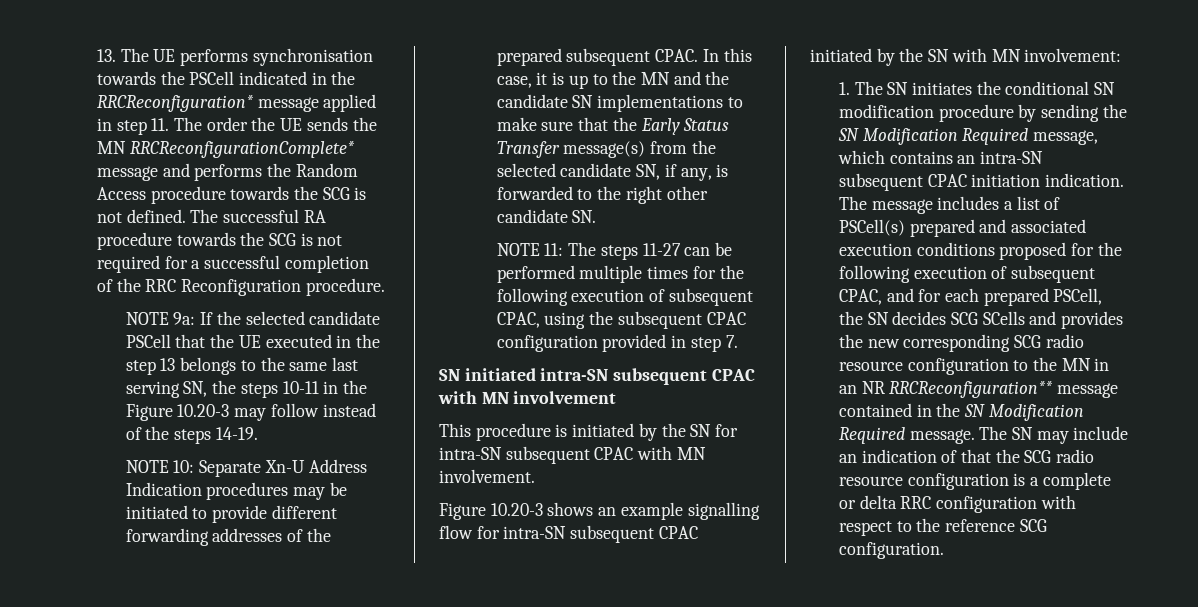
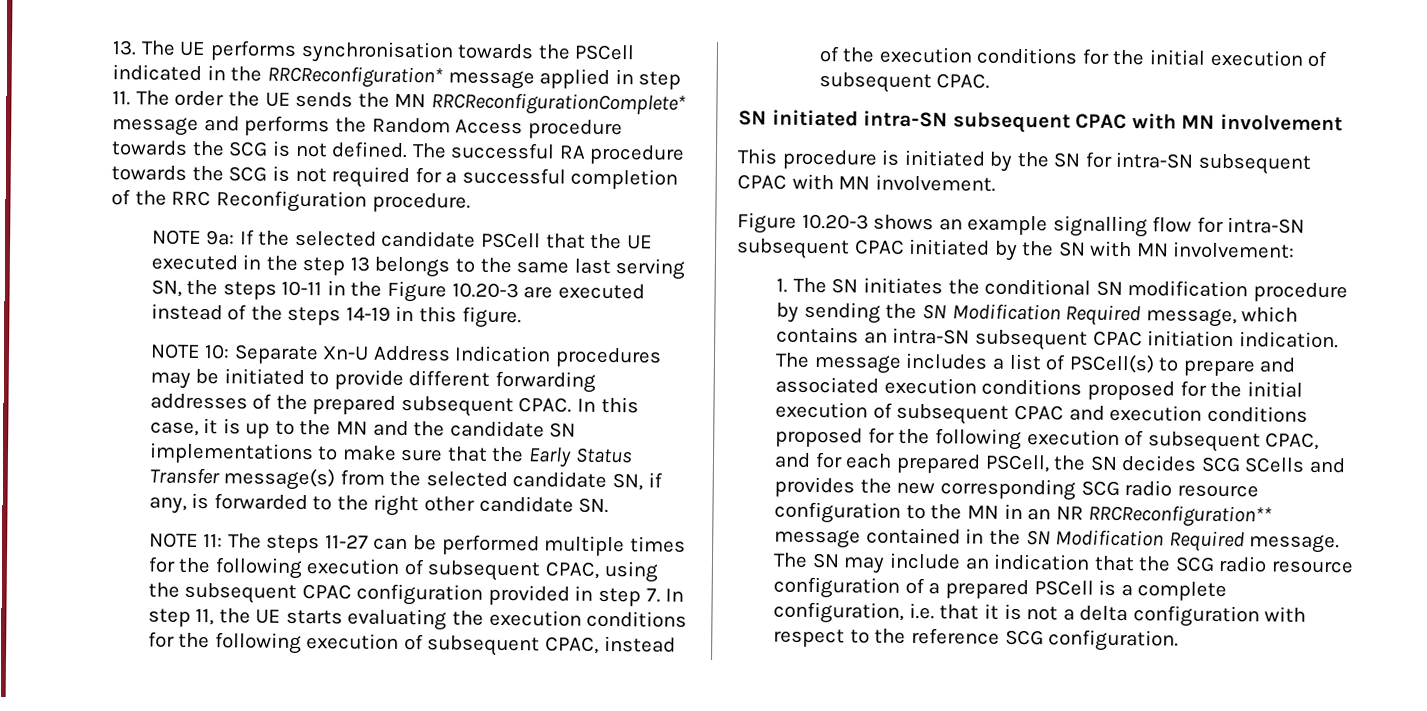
[234,403,319,421] may follow -> [523,283,645,300] are executed
[215,427,258,440] 14-19. -> [345,305,522,329] 14-19 in this figure.
(738, 341) none -> [665,588,685,602] [147,608,688,631] [147,631,676,657] [818,46,1329,67] [818,72,991,94] In step 11, the UE starts evaluating the execution conditions for the following execution of subsequent CPAC, instead of the execution conditions for the initial execution of subsequent CPAC.
[909,219,975,237] prepared -> [1158,357,1255,377] to prepare
(1122, 249) none -> [1246,381,1303,398] [775,401,1308,425] [775,427,931,448] initial execution of subsequent CPAC and execution conditions proposed for the
[941,450,958,463] of -> (1091, 562) none
[1013,472,1111,490] [838,495,932,509] is a complete or delta RRC -> [904,577,1228,602] [773,601,1129,624] of a prepared PSCell is a complete configuration, i.e. that it is not a delta

